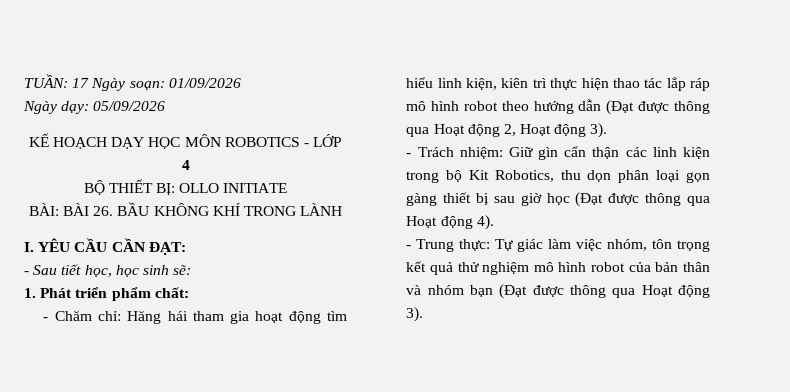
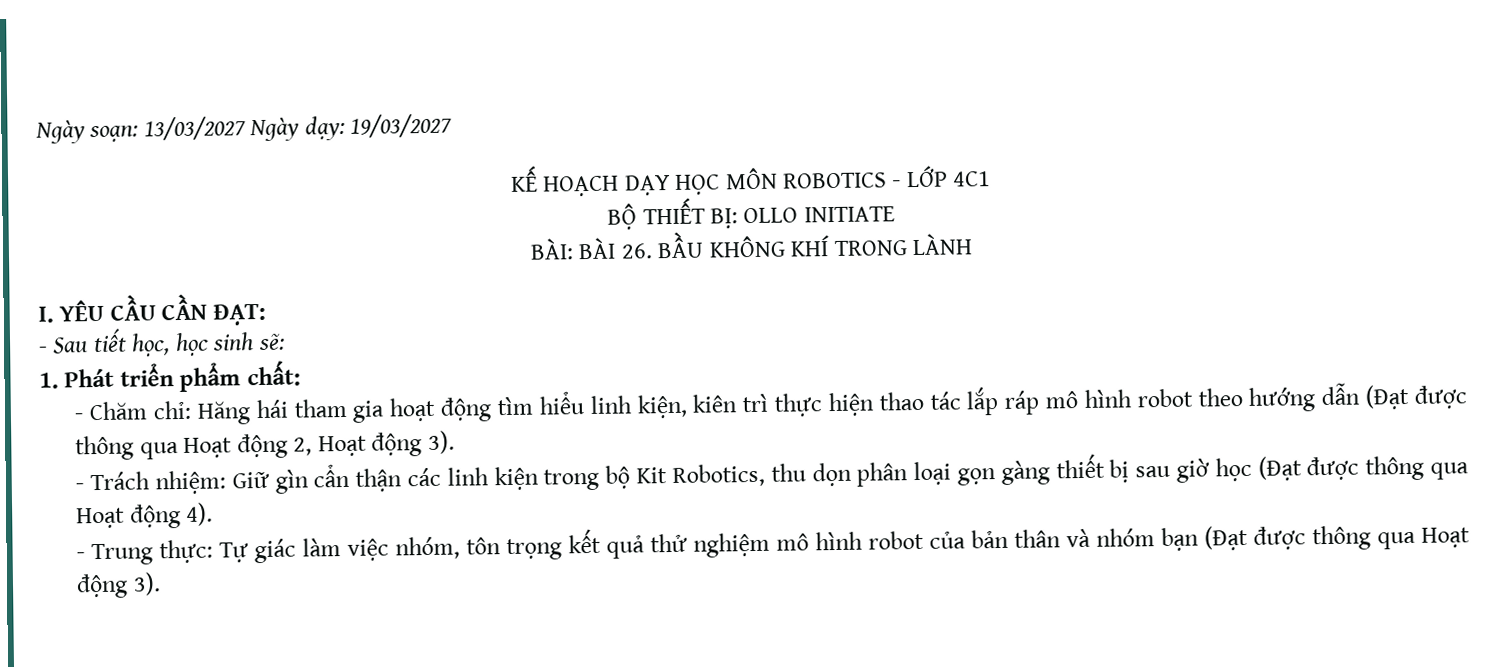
[24,74,90,88] TUẦN: 17 -> (35, 132) none
[168,78,241,88] 01/09/2026 // -> [143,116,246,141] 13/03/2027
[93,101,166,111] 05/09/2026 -> [350,113,453,138] 19/03/2027
[181,160,190,170] 4 -> [953,171,992,187] 4C1

